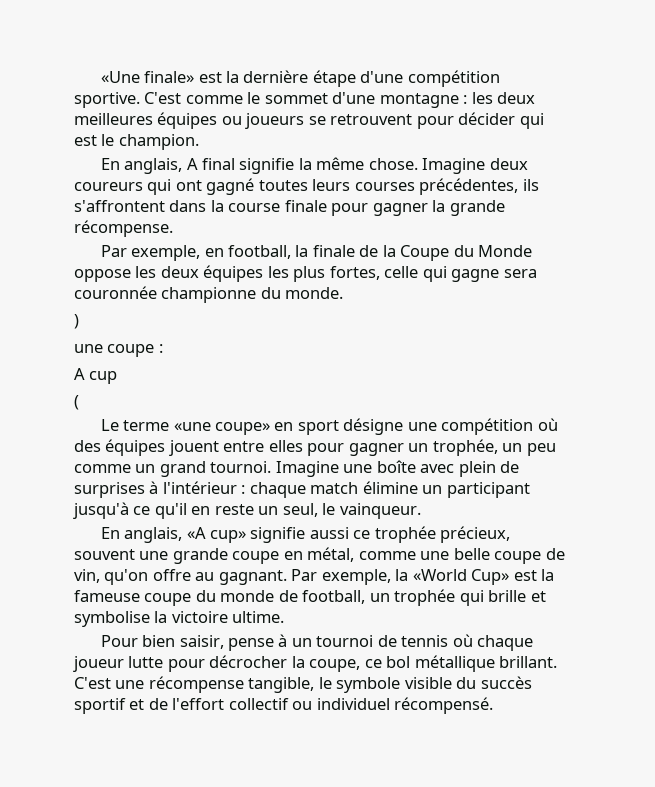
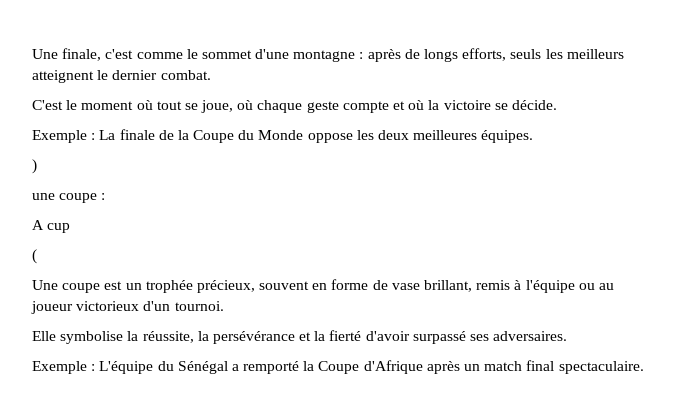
[100,70,500,87] [74,92,182,108] «Une finale» est la dernière étape d'une compétition sportive. C'est -> [32,48,134,61] Une finale, c'est
[471,92,536,104] [74,112,544,129] [74,134,199,150] [100,157,528,174] [74,178,539,195] [74,200,505,216] [74,220,173,237] [100,245,309,261] les deux meilleures équipes ou joueurs se retrouvent pour décider qui est le champion. // En anglais, A final signifie la même chose. Imagine deux coureurs qui ont gagné toutes leurs courses précédentes, ils s'affrontent dans la course finale pour gagner la grande récompense. // Par exemple, en football, la -> [367,48,624,62] [32,70,211,83] [32,100,557,113] [32,130,116,143] après de longs efforts, seuls les meilleurs atteignent le dernier combat. // C'est le moment où tout se joue, où chaque geste compte et où la victoire se décide. // Exemple : La
[203,265,537,282] [74,286,344,303] équipes les plus fortes, celle qui gagne sera couronnée championne du monde. -> [413,130,534,143] meilleures équipes.
[100,418,558,435] [74,439,556,456] [74,460,520,477] [74,481,530,498] [73,502,421,519] [100,526,511,543] [74,547,565,564] [74,569,555,585] [74,589,546,606] [74,611,285,627] [100,634,534,651] [73,655,558,672] [74,676,532,693] [74,697,494,714] Le terme «une coupe» en sport désigne une compétition où des équipes jouent entre elles pour gagner un trophée, un peu comme un grand tournoi. Imagine une boîte avec plein de surprises à l'intérieur : chaque match élimine un participant jusqu'à ce qu'il en reste un seul, le vainqueur. // En anglais, «A cup» signifie aussi ce trophée précieux, souvent une grande coupe en métal, comme une belle coupe de vin, qu'on offre au gagnant. Par exemple, la «World Cup» est la fameuse coupe du monde de football, un trophée qui brille et symbolise la victoire ultime. // Pour bien saisir, pense à un tournoi de tennis où chaque joueur lutte pour décrocher la coupe, ce bol métallique brillant. C'est une récompense tangible, le symbole visible du succès sportif et de l'effort collectif ou individuel récompensé. -> [32,279,614,293] [31,301,224,314] [32,330,568,344] [32,360,644,374] Une coupe est un trophée précieux, souvent en forme de vase brillant, remis à l'équipe ou au joueur victorieux d'un tournoi. // Elle symbolise la réussite, la persévérance et la fierté d'avoir surpassé ses adversaires. // Exemple : L'équipe du Sénégal a remporté la Coupe d'Afrique après un match final spectaculaire.

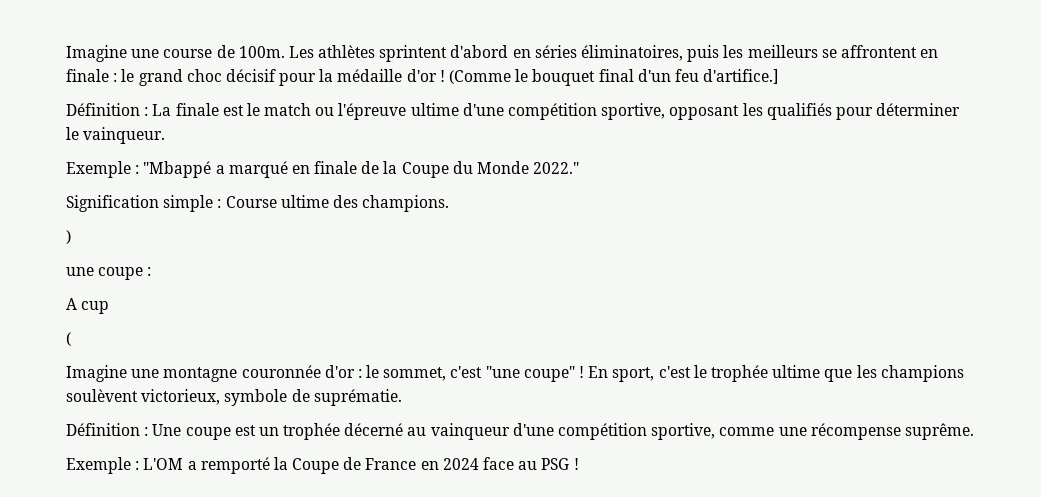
[32,48,624,62] [32,70,211,83] [32,100,557,113] [32,130,116,143] Une finale, c'est comme le sommet d'une montagne : après de longs efforts, seuls les meilleurs atteignent le dernier combat. // C'est le moment où tout se joue, où chaque geste compte et où la victoire se décide. // Exemple : La -> [66,45,939,62] [66,69,780,86] [66,103,961,120] [66,127,166,144] [66,161,310,178] Imagine une course de 100m. Les athlètes sprintent d'abord en séries éliminatoires, puis les meilleurs se affrontent en finale : le grand choc décisif pour la médaille d'or ! (Comme le bouquet final d'un feu d'artifice.] // Définition : La finale est le match ou l'épreuve ultime d'une compétition sportive, opposant les qualifiés pour déterminer le vainqueur. // Exemple : "Mbappé a marqué en
[307,130,534,143] oppose les deux meilleures équipes. -> [533,162,580,174] [66,195,450,212] 2022." // Signification simple : Course ultime des champions.
(37, 256) none -> [66,365,964,382] [66,389,402,406] [66,423,149,436] Imagine une montagne couronnée d'or : le sommet, c'est "une coupe" ! En sport, c'est le trophée ultime que les champions soulèvent victorieux, symbole de suprématie. // Définition :
[196,279,614,293] [31,301,224,314] [32,330,568,344] [32,361,228,374] précieux, souvent en forme de vase brillant, remis à l'équipe ou au joueur victorieux d'un tournoi. // Elle symbolise la réussite, la persévérance et la fierté d'avoir surpassé ses adversaires. // Exemple : L'équipe du Sénégal -> [344,423,974,440] [66,457,184,474] décerné au vainqueur d'une compétition sportive, comme une récompense suprême. // Exemple : L'OM
[363,360,644,374] d'Afrique après un match final spectaculaire. -> [343,457,579,470] de France en 2024 face au PSG !

